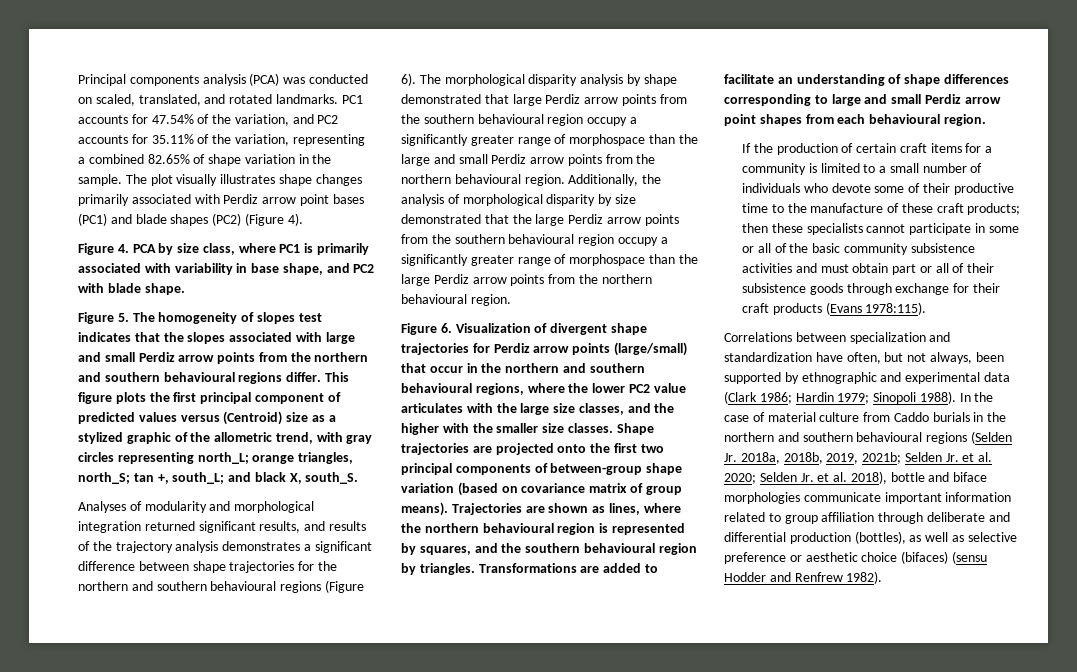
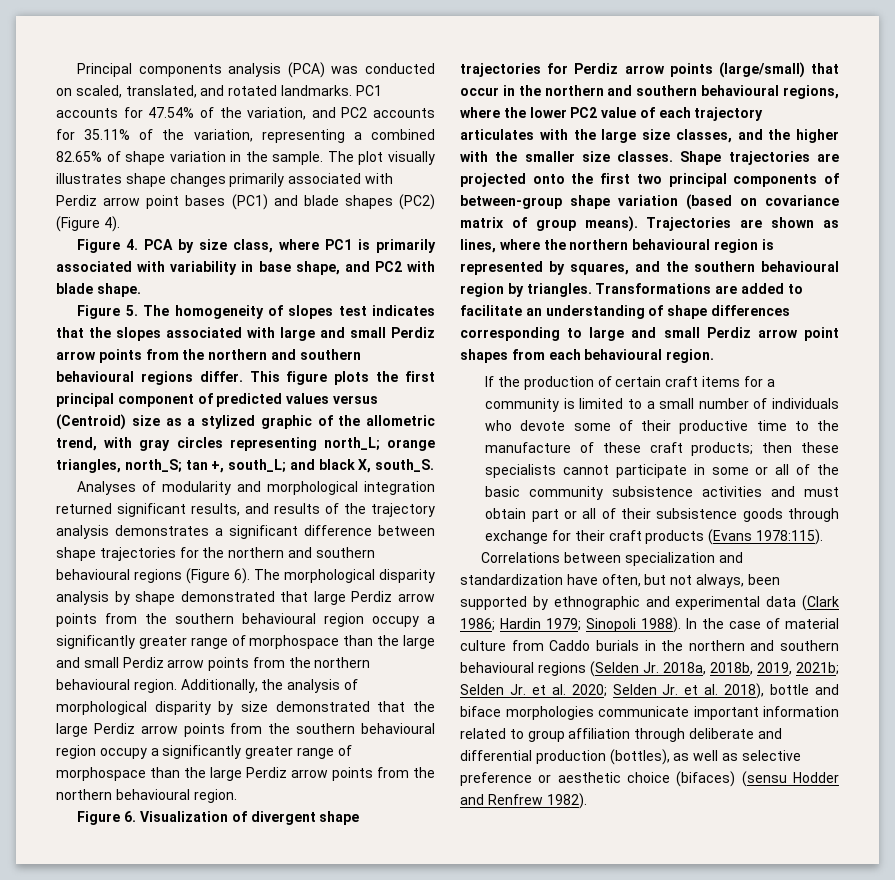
(686, 388) none -> [639,107,764,121] of each trajectory

